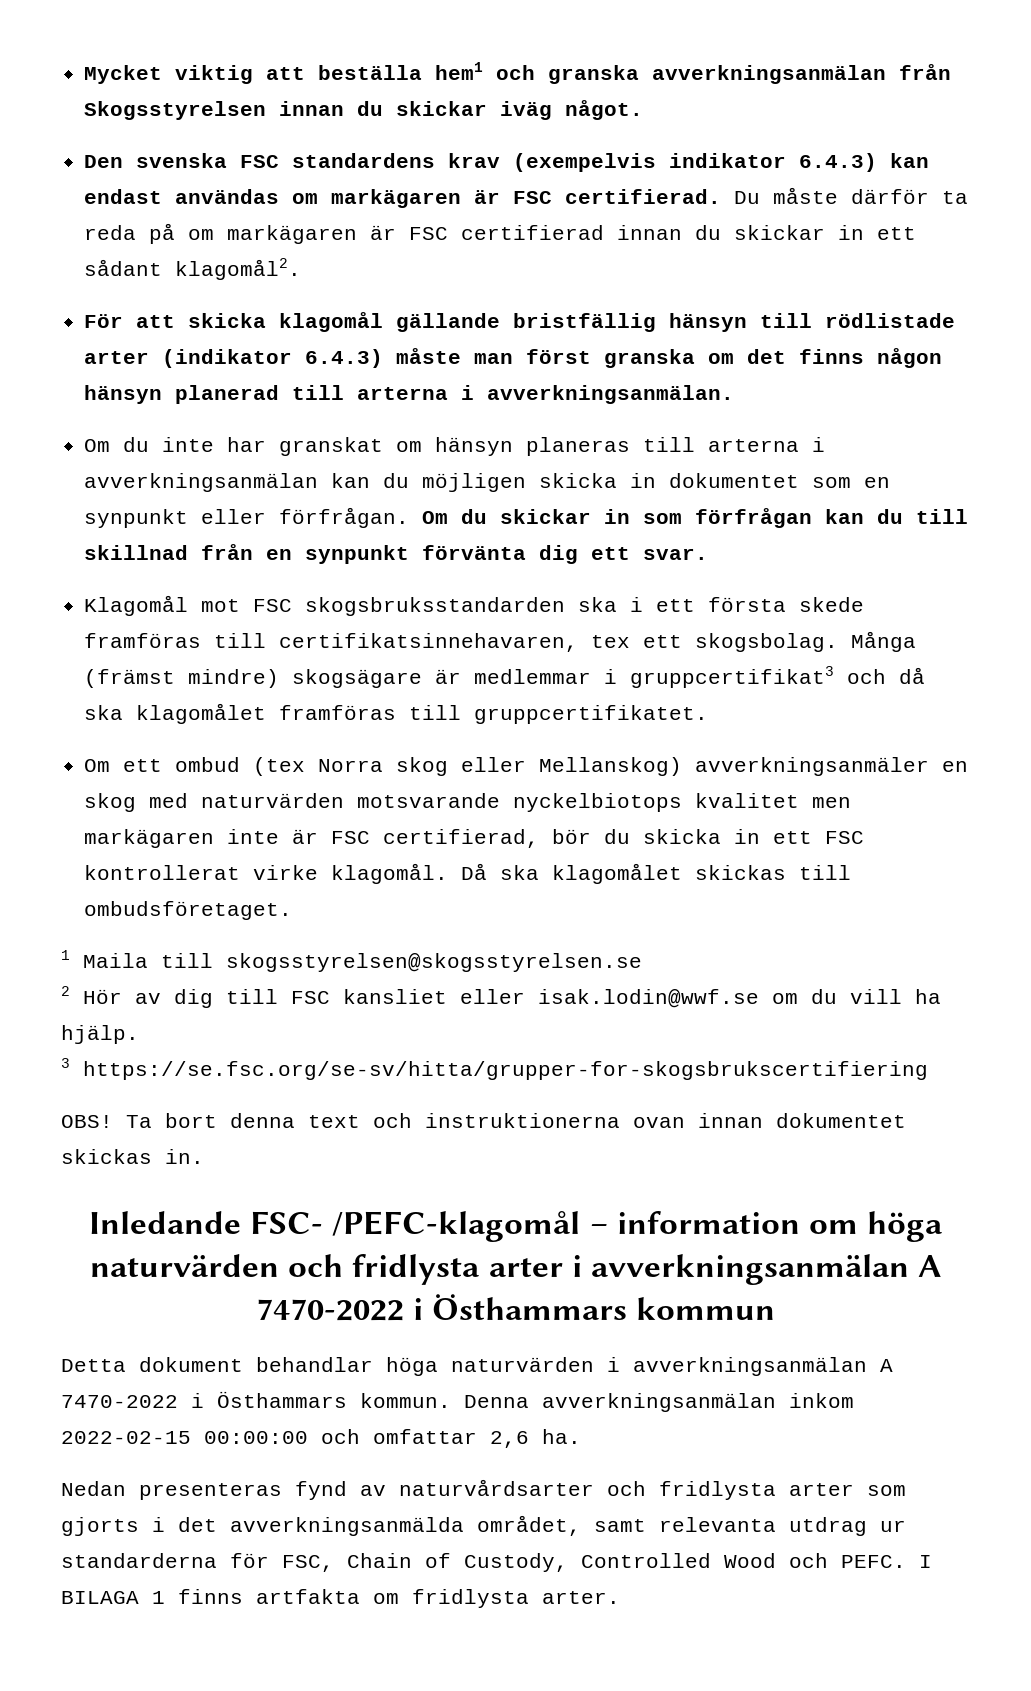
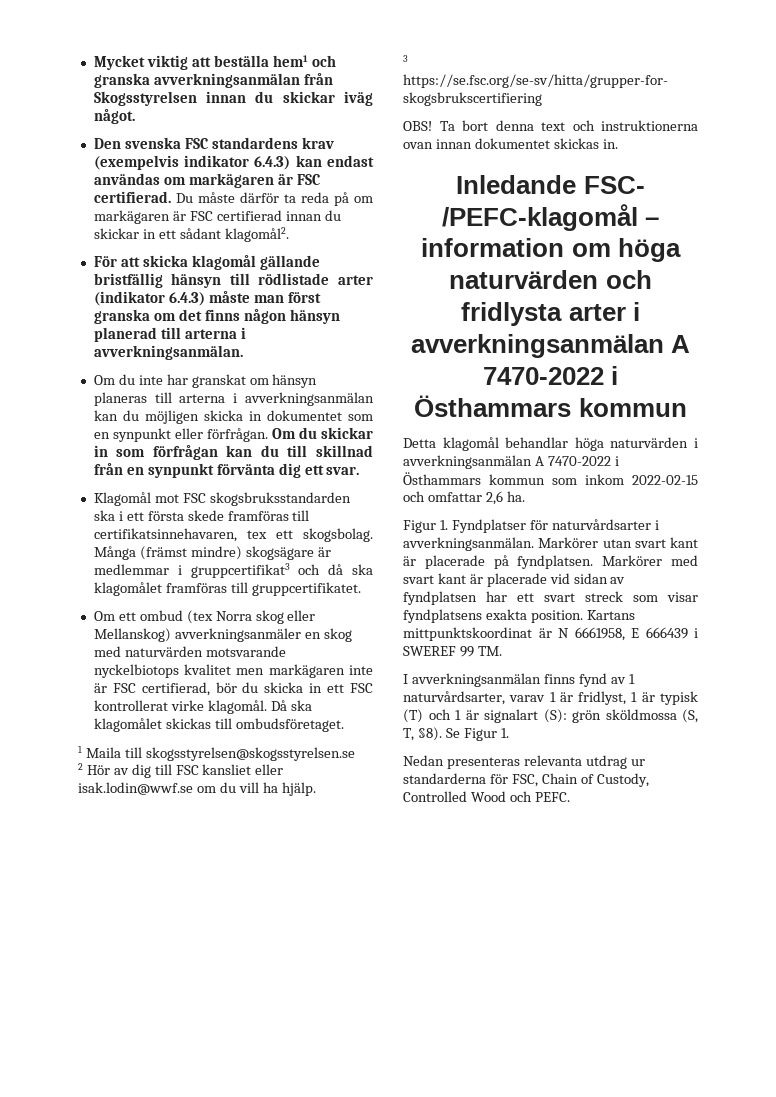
[139,1357,243,1372] dokument -> [442,437,499,451] klagomål
[360,1393,776,1412] kommun. Denna avverkningsanmälan -> [489,474,577,485] kommun som
[204,1431,308,1444] 00:00:00 -> (698, 480) none
[61,1479,906,1500] [61,1515,646,1536] Nedan presenteras fynd av naturvårdsarter och fridlysta arter som gjorts i det avverkningsanmälda området, samt -> [403,519,659,533] [403,537,698,551] [403,555,698,569] [403,573,626,587] [403,591,698,605] [403,609,635,623] [403,627,698,641] [403,646,502,657] [403,673,635,687] [403,691,698,705] [403,709,698,723] [403,727,509,741] [403,755,520,769] Figur 1. Fyndplatser för naturvårdsarter i avverkningsanmälan. Markörer utan svart kant är placerade på fyndplatsen. Markörer med svart kant är placerade vid sidan av fyndplatsen har ett svart streck som visar fyndplatsens exakta position. Kartans mittpunktskoordinat är N 6661958, E 666439 i SWEREF 99 TM. // I avverkningsanmälan finns fynd av 1 naturvårdsarter, varav 1 är fridlyst, 1 är typisk (T) och 1 är signalart (S): grön sköldmossa (S, T, §8). Se Figur 1. // Nedan presenteras
[919,1555,932,1568] [61,1589,620,1608] I BILAGA 1 finns artfakta om fridlysta arter. -> (570, 797) none

